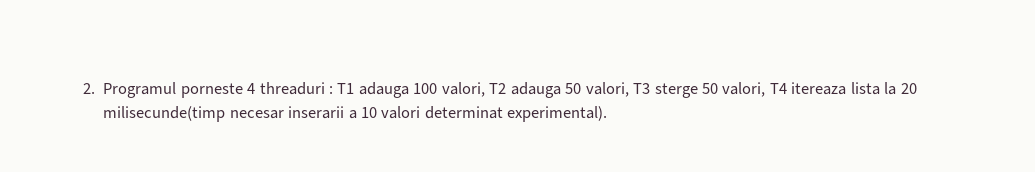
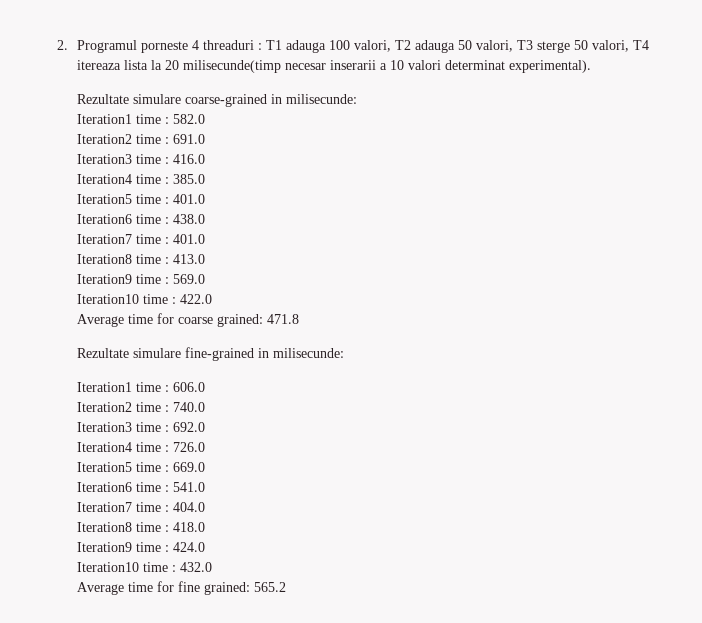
(608, 114) none -> [76,94,357,107] [76,114,205,124] [76,134,205,144] [76,154,205,164] [76,174,205,184] [76,194,205,204] [76,214,205,224] [76,234,205,244] [76,254,205,264] [76,274,205,284] [76,294,212,304] [76,313,299,327] [76,347,344,361] [76,382,205,392] [76,402,205,412] [76,422,205,432] [76,442,205,452] [76,462,205,472] [76,482,205,492] [76,502,205,512] [76,522,205,532] [76,542,205,552] [76,562,212,572] [76,581,286,595] // Rezultate simulare coarse-grained in milisecunde: // Iteration1 time : 582.0 // Iteration2 time : 691.0 // Iteration3 time : 416.0 // Iteration4 time : 385.0 // Iteration5 time : 401.0 // Iteration6 time : 438.0 // Iteration7 time : 401.0 // Iteration8 time : 413.0 // Iteration9 time : 569.0 // Iteration10 time : 422.0 // Average time for coarse grained: 471.8 // Rezultate simulare fine-grained in milisecunde: // Iteration1 time : 606.0 // Iteration2 time : 740.0 // Iteration3 time : 692.0 // Iteration4 time : 726.0 // Iteration5 time : 669.0 // Iteration6 time : 541.0 // Iteration7 time : 404.0 // Iteration8 time : 418.0 // Iteration9 time : 424.0 // Iteration10 time : 432.0 // Average time for fine grained: 565.2

